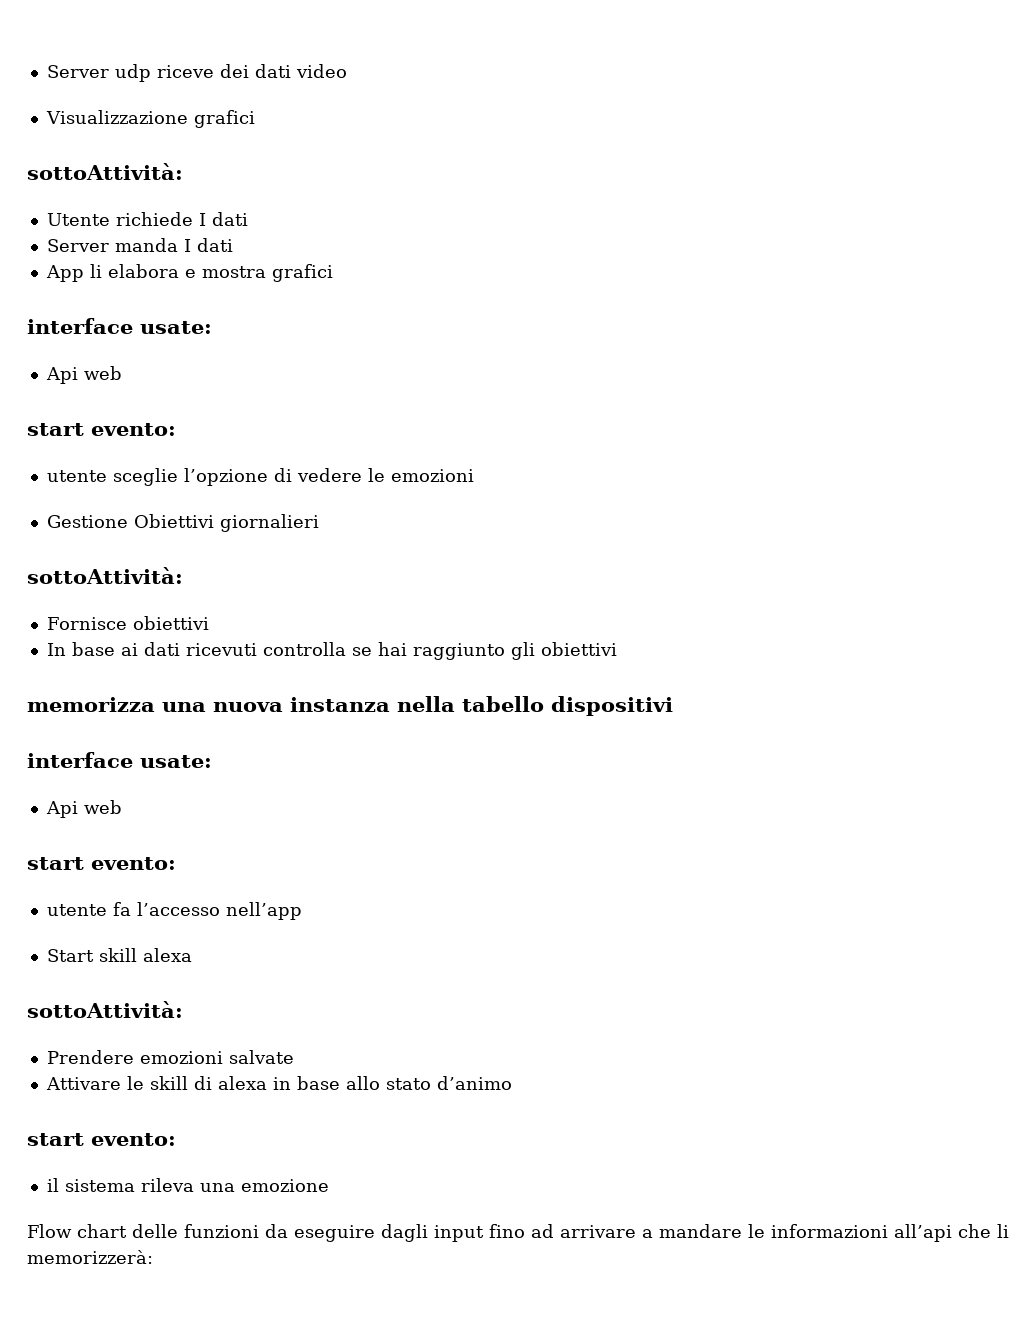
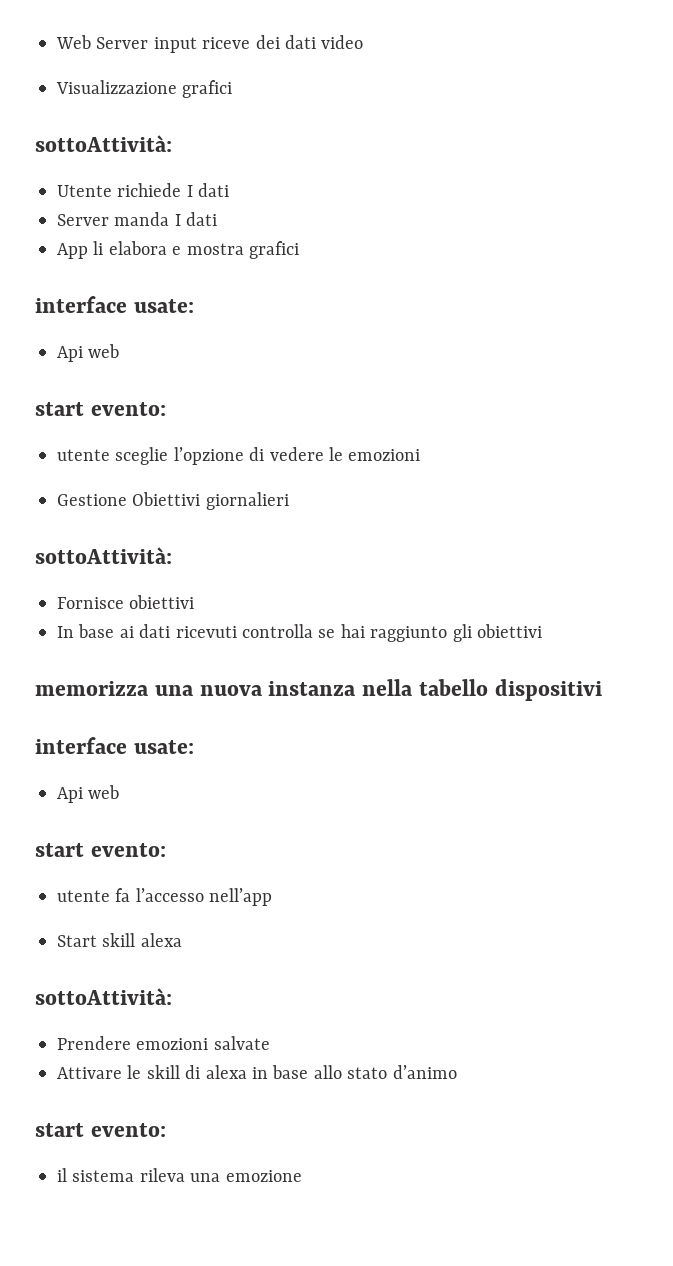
[46,64,151,82] Server udp -> [56,35,197,53] Web Server input
[27,1224,1009,1242] [27,1250,153,1264] // Flow chart delle funzioni da eseguire dagli input fino ad arrivare a mandare le informazioni all’api che li memorizzerà: -> (302, 1176) none

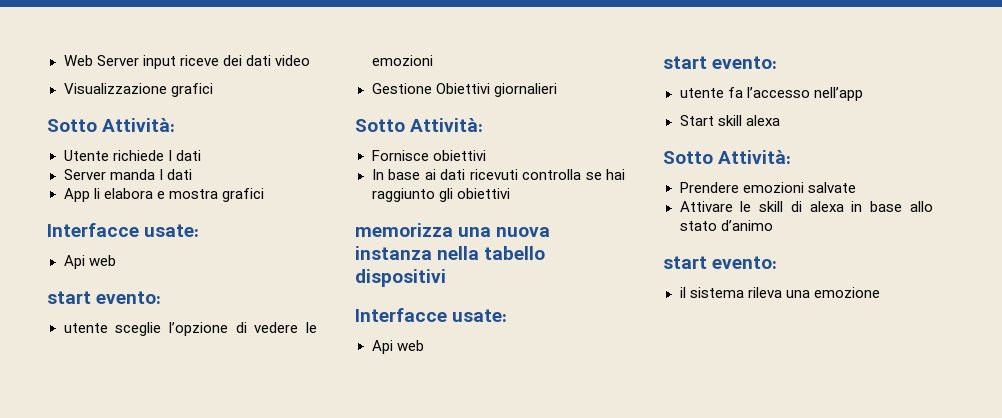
[35,135,172,152] sottoAttività: -> [47,118,176,132] Sotto Attività:
[35,296,127,313] interface -> [47,223,139,237] Interfacce
[35,547,172,564] sottoAttività: -> [355,118,484,132] Sotto Attività:
[35,737,127,754] interface -> [355,308,447,322] Interfacce
[35,988,172,1005] sottoAttività: -> [663,150,792,164] Sotto Attività:

